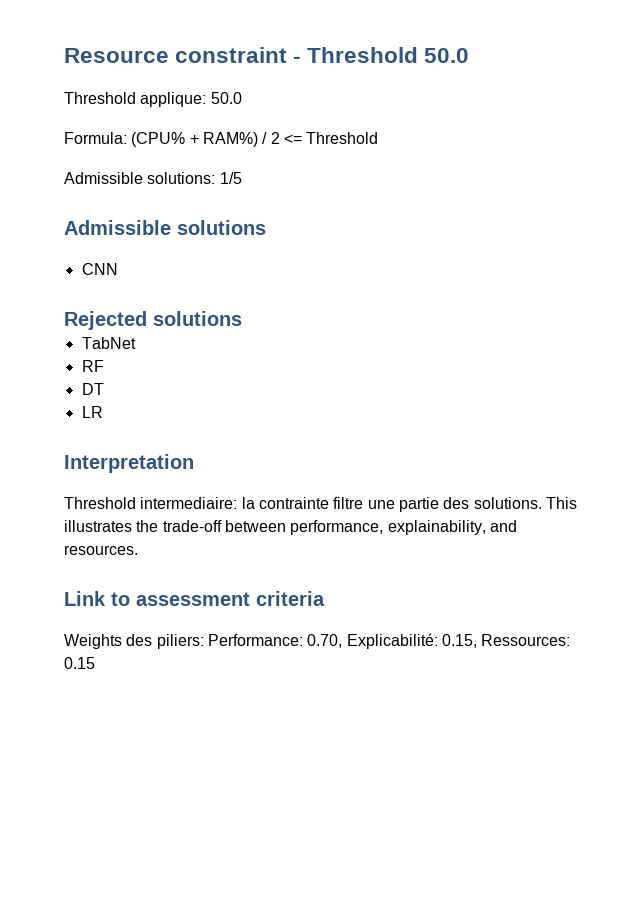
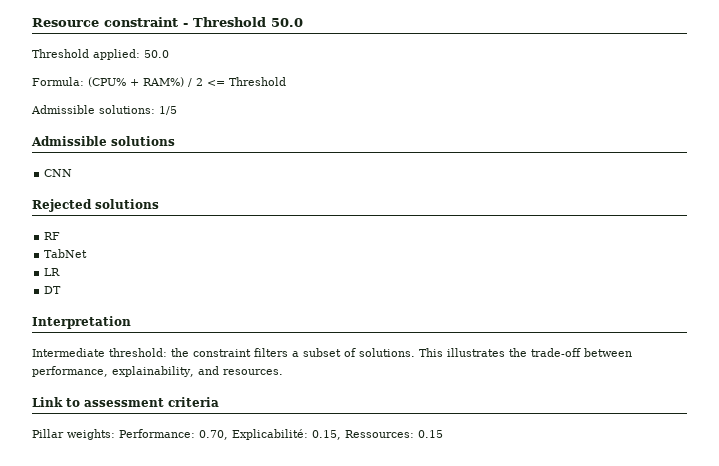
[140,92,207,107] applique: -> [93,49,140,60] applied:
(242, 318) none -> [44,232,61,240] // RF
[81,360,104,372] RF -> [44,268,61,276] LR
[81,406,103,418] // LR -> (62, 290) none
[64,497,470,512] Threshold intermediaire: la contrainte filtre une partie des -> [32,348,356,357] Intermediate threshold: the constraint filters a subset of
[64,634,204,649] Weights des piliers: -> [32,429,115,440] Pillar weights:

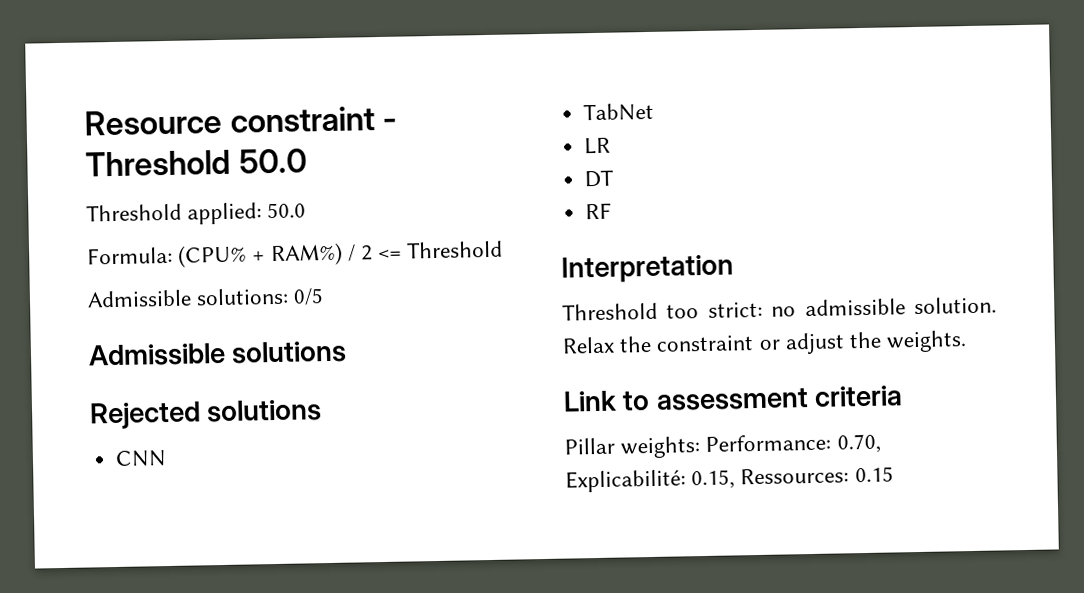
[159,106,177,115] 1/5 -> [293,288,325,306] 0/5
[44,169,73,177] // CNN -> (348, 352) none
[44,232,61,240] RF -> [115,450,168,467] CNN
(62, 290) none -> [585,202,613,220] // RF
[32,348,632,357] [32,366,283,377] Intermediate threshold: the constraint filters a subset of solutions. This illustrates the trade-off between performance, explainability, and resources. -> [562,296,997,321] [562,330,968,355] Threshold too strict: no admissible solution. Relax the constraint or adjust the weights.

